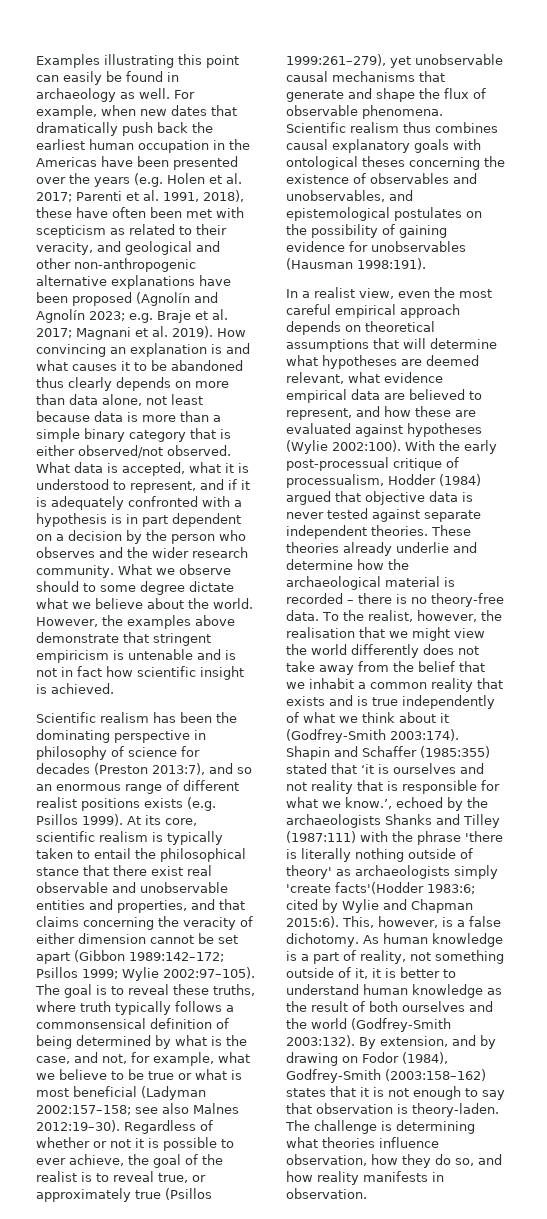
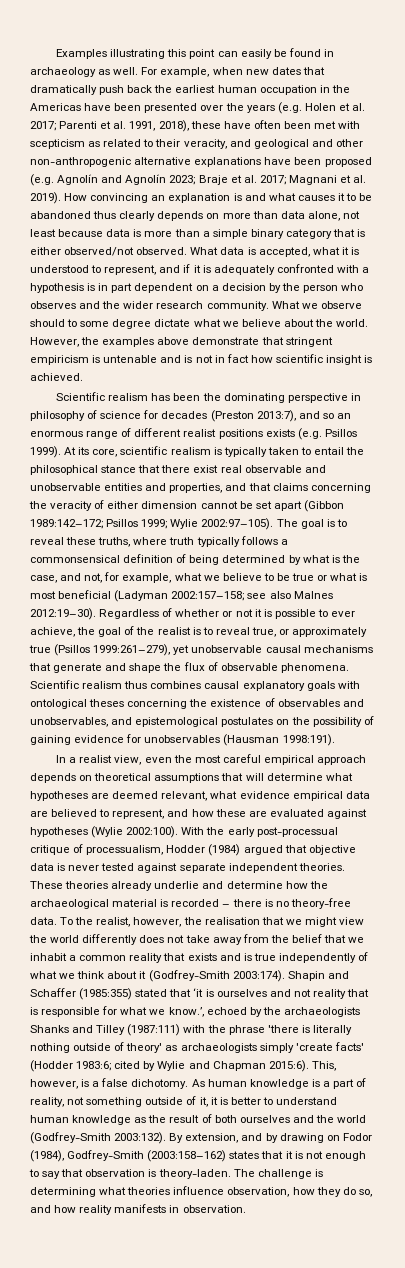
[136,292,190,306] (Agnolín -> [30,174,99,186] (e.g. Agnolín
[129,313,153,323] e.g. -> (196, 180) none
[335,882,424,894] facts'(Hodder -> [334,1042,364,1051] [30,1060,73,1072] facts' (Hodder

